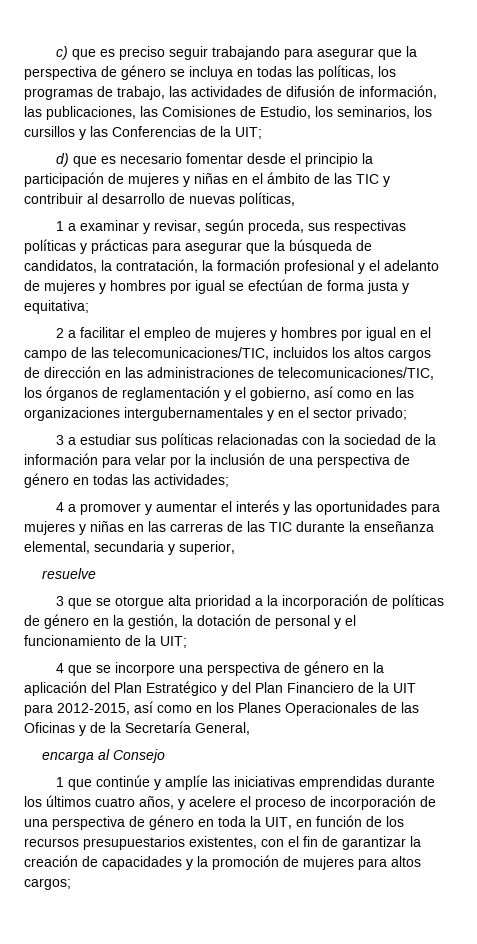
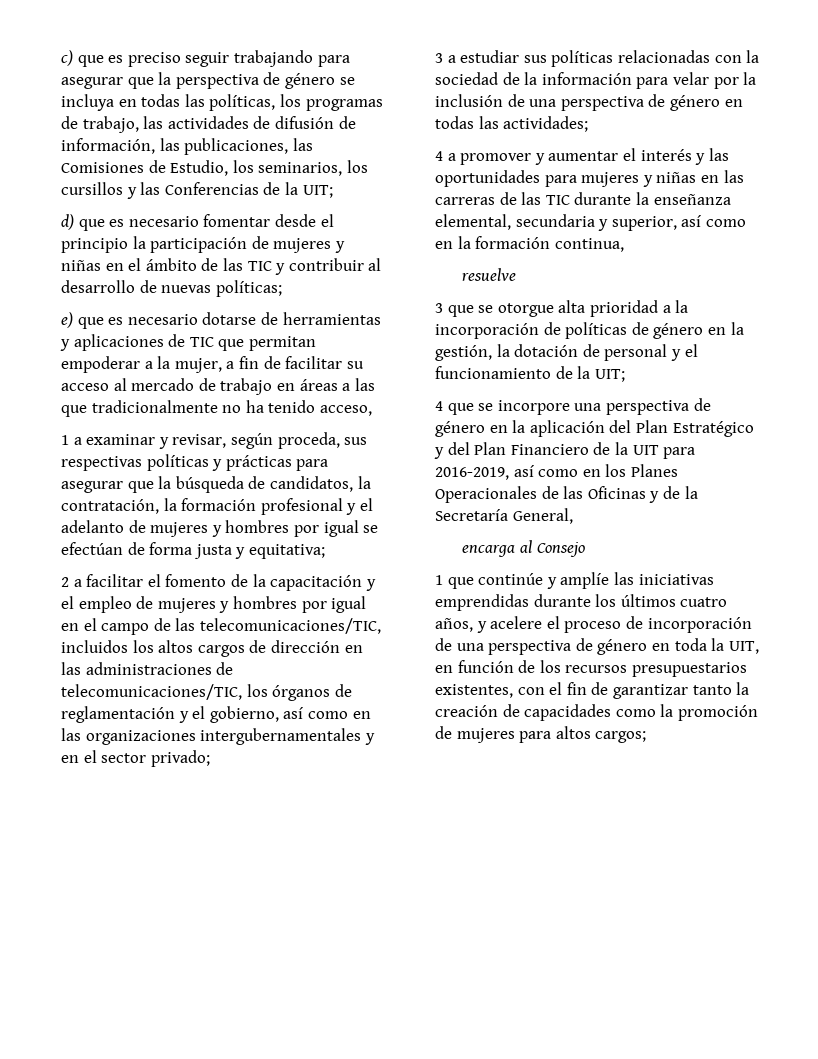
[239,192,295,207] políticas, -> [215,280,282,297] [61,312,381,329] [60,334,316,351] [61,356,364,373] [61,378,375,395] [61,400,372,417] políticas; // e) que es necesario dotarse de herramientas y aplicaciones de TIC que permitan empoderar a la mujer, a fin de facilitar su acceso al mercado de trabajo en áreas a las que tradicionalmente no ha tenido acceso,
(141, 332) none -> [165,574,376,591] [61,596,74,609] fomento de la capacitación y el
(235, 548) none -> [681,215,746,227] [435,236,624,252] así como en la formación continua,
[57,703,130,715] 2012-2015, -> [435,467,509,480] 2016-2019,
(406, 843) none -> [692,685,732,695] tanto
[186,859,193,870] y -> [615,709,656,717] como

